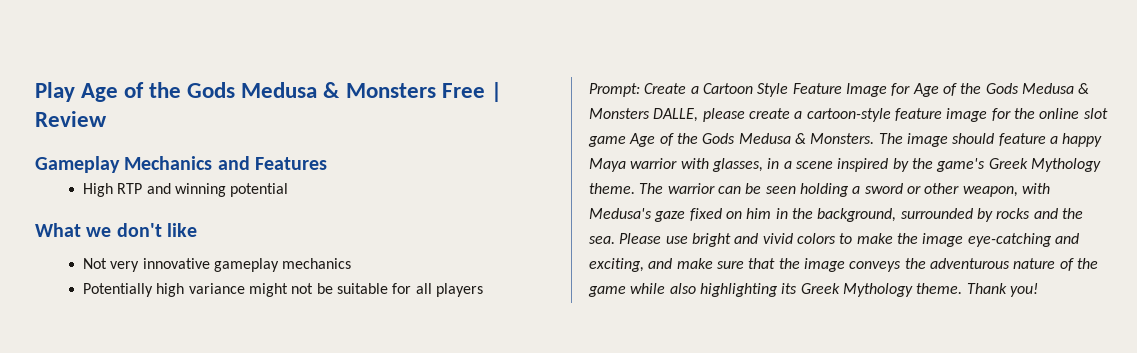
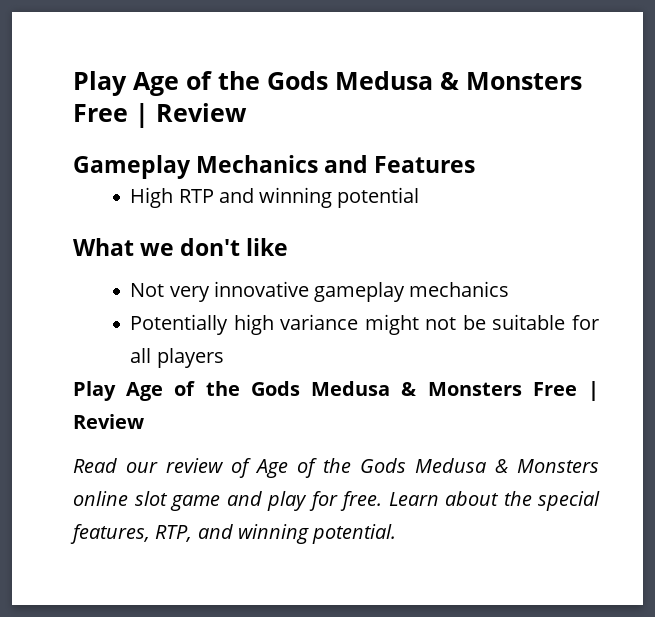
[589,83,1090,97] [589,108,1108,122] [588,133,1103,147] [589,158,1101,172] [589,183,1050,197] [589,208,1083,222] [589,233,1079,247] [589,258,1098,272] [588,283,1038,297] Prompt: Create a Cartoon Style Feature Image for Age of the Gods Medusa & Monsters DALLE, please create a cartoon-style feature image for the online slot game Age of the Gods Medusa & Monsters. The image should feature a happy Maya warrior with glasses, in a scene inspired by the game's Greek Mythology theme. The warrior can be seen holding a sword or other weapon, with Medusa's gaze fixed on him in the background, surrounded by rocks and the sea. Please use bright and vivid colors to make the image eye-catching and exciting, and make sure that the image conveys the adventurous nature of the game while also highlighting its Greek Mythology theme. Thank you! -> [73,381,599,401] [73,414,144,429] [73,458,599,478] [73,491,600,511] [70,524,397,544] Play Age of the Gods Medusa & Monsters Free | Review // Read our review of Age of the Gods Medusa & Monsters online slot game and play for free. Learn about the special features, RTP, and winning potential.

